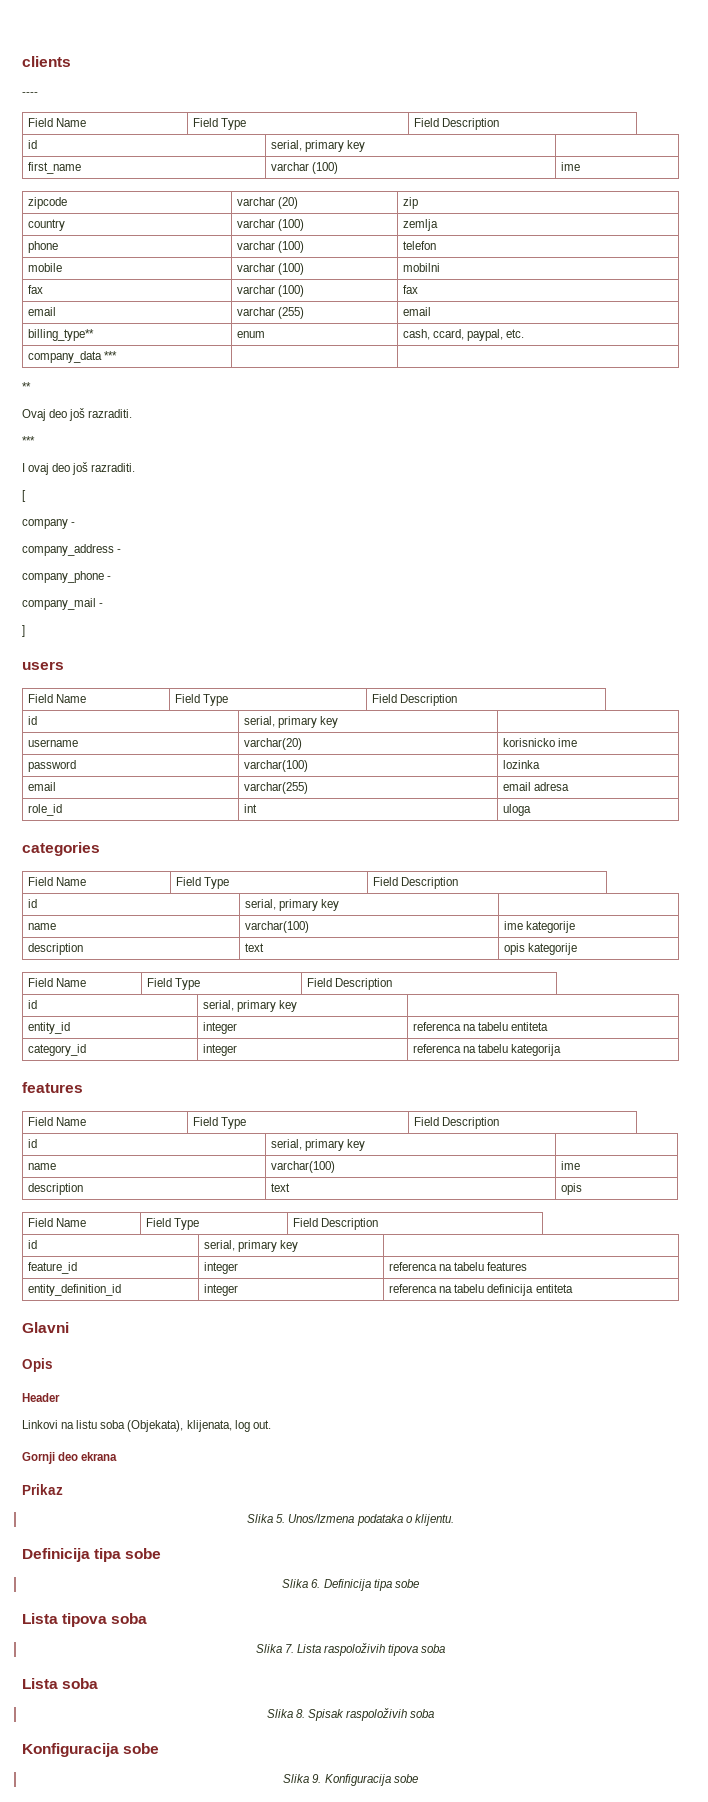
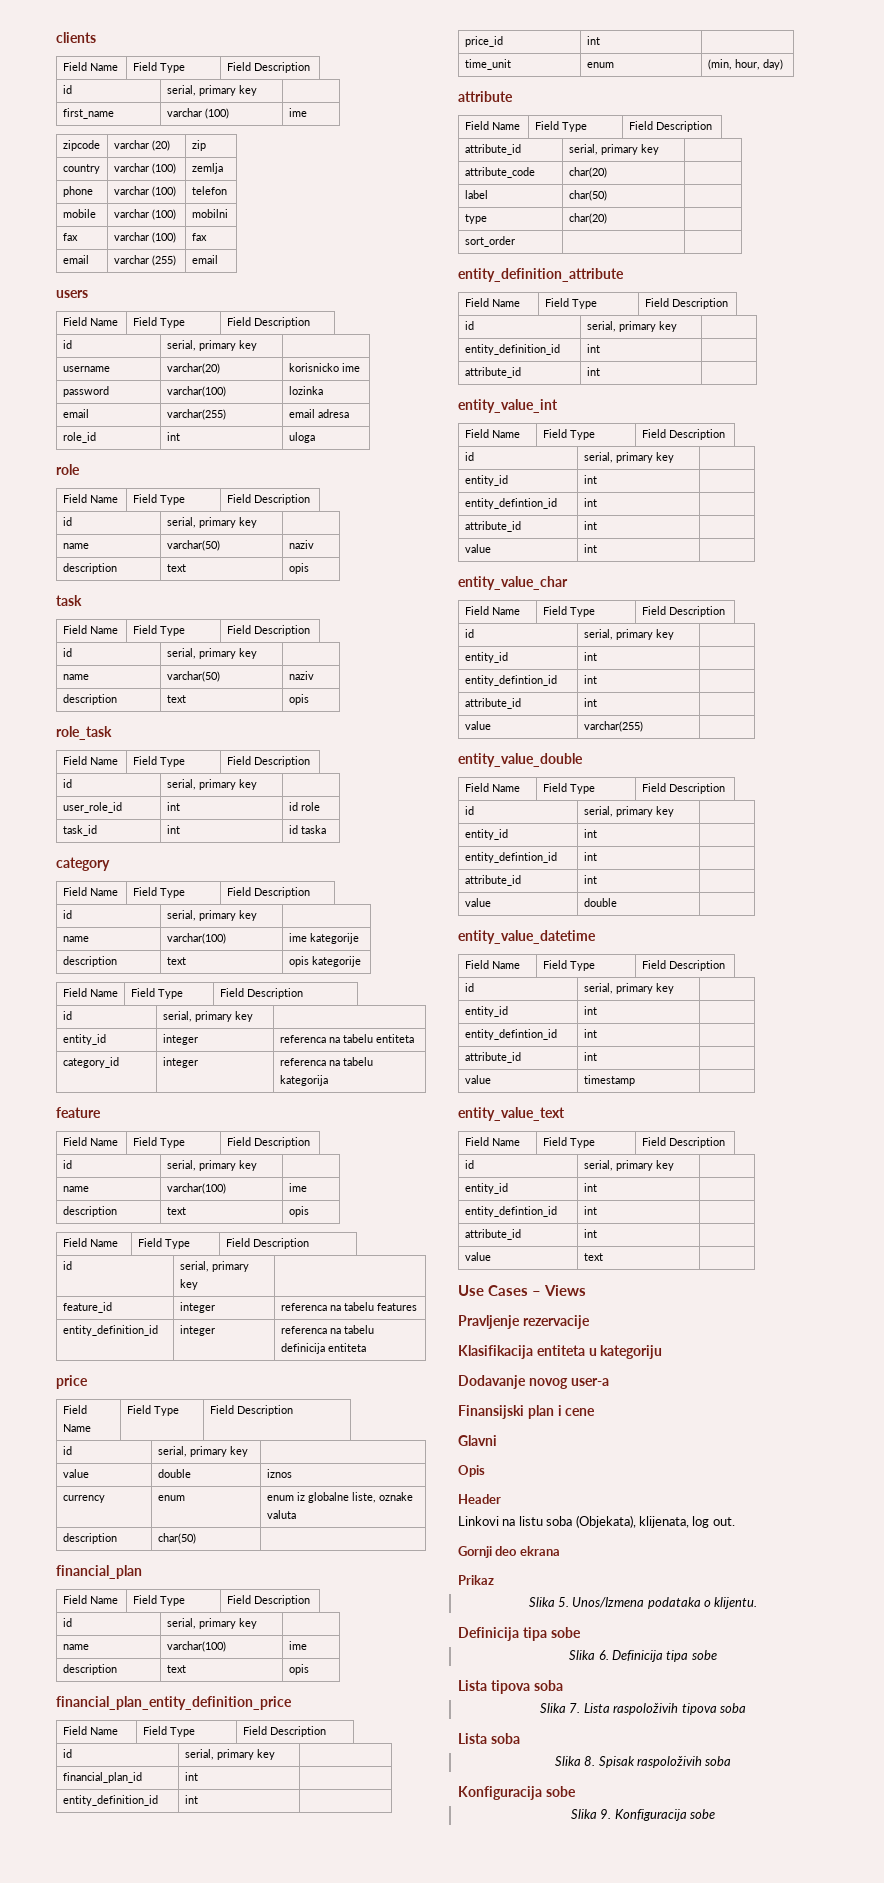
[22,92,38,96] // ---- -> (96, 37) none
[28,329,95,341] [237,331,266,338] [403,329,525,341] [28,351,118,363] [22,382,31,391] [22,408,133,421] [22,436,35,445] [22,462,136,475] [22,490,26,502] [22,519,76,529] [22,544,122,556] [22,571,112,583] [22,598,104,610] [22,625,25,637] // billing_type** | enum | cash, ccard, paypal, etc. // company_data *** | | // ** // Ovaj deo još razraditi. // *** // I ovaj deo još razraditi. // [ // company - // company_address - // company_phone - // company_mail - // ] -> (218, 259) none
[22,842,100,856] categories -> [56,464,80,475] [62,494,118,503] [132,494,185,505] [226,494,310,505] [62,517,72,526] [166,517,257,528] [62,543,89,549] [166,540,220,551] [288,540,314,549] [62,563,117,574] [166,564,186,572] [288,563,309,574] [56,595,82,606] [62,625,118,634] [132,625,185,636] [226,625,310,636] [62,648,72,657] [166,648,257,659] [62,674,89,680] [166,671,220,682] [288,671,314,680] [62,694,117,705] [166,695,186,703] [288,694,309,705] [56,726,112,740] [62,756,118,765] [132,756,185,767] [226,756,310,767] [62,779,72,788] [166,779,257,790] [62,802,122,813] [166,802,180,811] [288,802,320,811] [62,825,97,836] [166,825,180,834] [288,825,326,834] [56,857,110,871] role // Field Name | Field Type | Field Description // id | serial, primary key | // name | varchar(50) | naziv // description | text | opis // task // Field Name | Field Type | Field Description // id | serial, primary key | // name | varchar(50) | naziv // description | text | opis // role_task // Field Name | Field Type | Field Description // id | serial, primary key | // user_role_id | int | id role // task_id | int | id taska // category
[22,1082,83,1093] features -> [56,1107,101,1118] feature
(573, 1288) none -> [56,1375,88,1389] [62,1405,87,1414] [62,1424,91,1432] [126,1405,179,1416] [209,1405,293,1416] [62,1446,72,1455] [157,1446,248,1457] [62,1469,89,1478] [157,1469,191,1478] [266,1469,292,1478] [62,1495,105,1503] [157,1495,185,1501] [266,1492,413,1503] [266,1510,296,1519] [62,1533,117,1544] [157,1533,196,1544] [56,1565,142,1579] [62,1595,118,1604] [132,1595,185,1606] [226,1595,310,1606] [62,1618,72,1627] [166,1618,257,1629] [62,1644,89,1650] [166,1641,226,1652] [288,1641,307,1650] [62,1664,117,1675] [166,1665,186,1673] [288,1664,309,1675] [56,1696,292,1710] [62,1726,118,1735] [142,1726,195,1737] [242,1726,326,1737] [62,1749,72,1758] [184,1749,275,1760] [62,1772,142,1783] [184,1772,198,1781] [62,1795,158,1806] [184,1795,198,1804] [464,36,503,47] [586,36,600,45] [464,59,511,70] [586,62,614,68] [707,59,783,70] [458,91,513,102] [464,121,520,130] [534,121,587,132] [628,121,712,132] [464,144,521,155] [568,144,659,155] [464,167,535,178] [568,167,607,178] [464,190,488,199] [568,190,607,201] [464,214,487,224] [568,213,607,224] [464,236,515,247] [458,268,624,282] [464,298,520,307] [544,298,597,309] [644,298,728,309] [464,321,474,330] [586,321,677,332] [464,344,560,355] [586,344,600,353] [464,367,521,378] [586,367,600,376] [458,399,558,413] [464,429,520,438] [542,429,595,440] [641,429,725,440] [464,452,474,461] [583,452,674,463] [464,475,508,486] [583,475,597,484] [464,498,557,509] [583,498,597,507] [464,521,521,532] [583,521,597,530] [464,544,491,553] [583,544,597,553] [458,576,568,590] [464,606,520,615] [542,606,595,617] [641,606,725,617] [464,629,474,638] [583,629,674,640] [464,652,508,663] [583,652,597,661] [464,675,557,686] [583,675,597,684] [464,698,521,709] [583,698,597,707] [464,721,491,730] [583,721,643,732] [458,753,583,767] [464,783,520,792] [542,783,595,794] [641,783,725,794] [464,806,474,815] [583,806,674,817] [464,829,508,840] [583,829,597,838] [464,852,557,863] [583,852,597,861] [464,875,521,886] [583,875,597,884] [464,898,491,907] [583,898,617,907] [458,930,596,944] [464,960,520,969] [542,960,595,971] [641,960,725,971] [464,983,474,992] [583,983,674,994] [464,1006,508,1017] [583,1006,597,1015] [464,1029,557,1040] [583,1029,597,1038] [464,1052,521,1063] [583,1052,597,1061] [464,1075,491,1084] [583,1075,635,1086] [458,1107,565,1121] [464,1137,520,1146] [542,1137,595,1148] [641,1137,725,1148] [464,1160,474,1169] [583,1160,674,1171] [464,1183,508,1194] [583,1183,597,1192] [464,1206,557,1217] [583,1206,597,1215] [464,1229,521,1240] [583,1229,597,1238] [464,1252,491,1261] [583,1253,603,1261] [458,1285,586,1296] [458,1315,590,1329] [458,1345,663,1359] [458,1375,609,1389] [458,1405,596,1419] // price // Field Name | Field Type | Field Description // id | serial, primary key | // value | double | iznos // currency | enum | enum iz globalne liste, oznake valuta // description | char(50) | // financial_plan // Field Name | Field Type | Field Description // id | serial, primary key | // name | varchar(100) | ime // description | text | opis // financial_plan_entity_definition_price // Field Name | Field Type | Field Description // id | serial, primary key | // financial_plan_id | int | // entity_definition_id | int | // price_id | int | // time_unit | enum | (min, hour, day) // attribute // Field Name | Field Type | Field Description // attribute_id | serial, primary key | // attribute_code | char(20) | // label | char(50) | // type | char(20) | // sort_order | | // entity_definition_attribute // Field Name | Field Type | Field Description // id | serial, primary key | // entity_definition_id | int | // attribute_id | int | // entity_value_int // Field Name | Field Type | Field Description // id | serial, primary key | // entity_id | int | // entity_defintion_id | int | // attribute_id | int | // value | int | // entity_value_char // Field Name | Field Type | Field Description // id | serial, primary key | // entity_id | int | // entity_defintion_id | int | // attribute_id | int | // value | varchar(255) | // entity_value_double // Field Name | Field Type | Field Description // id | serial, primary key | // entity_id | int | // entity_defintion_id | int | // attribute_id | int | // value | double | // entity_value_datetime // Field Name | Field Type | Field Description // id | serial, primary key | // entity_id | int | // entity_defintion_id | int | // attribute_id | int | // value | timestamp | // entity_value_text // Field Name | Field Type | Field Description // id | serial, primary key | // entity_id | int | // entity_defintion_id | int | // attribute_id | int | // value | text | // Use Cases – Views // Pravljenje rezervacije // Klasifikacija entiteta u kategoriju // Dodavanje novog user-a // Finansijski plan i cene

